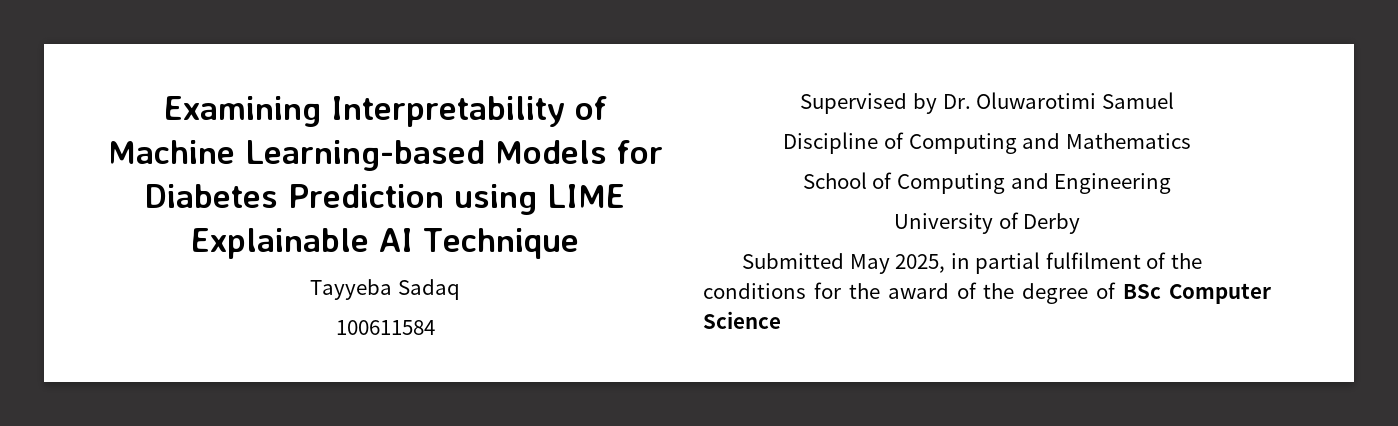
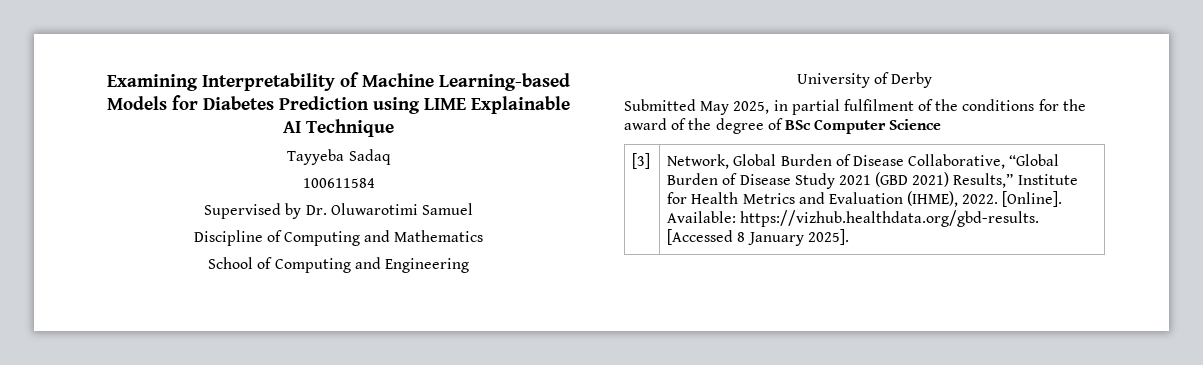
(781, 320) none -> [632,153,651,169] [667,154,1060,169] [667,172,1078,189] [667,191,1063,207] [667,210,1040,227] [667,229,849,246] // [3] | Network, Global Burden of Disease Collaborative, “Global Burden of Disease Study 2021 (GBD 2021) Results,” Institute for Health Metrics and Evaluation (IHME), 2022. [Online]. Available: https://vizhub.healthdata.org/gbd-results. [Accessed 8 January 2025].

